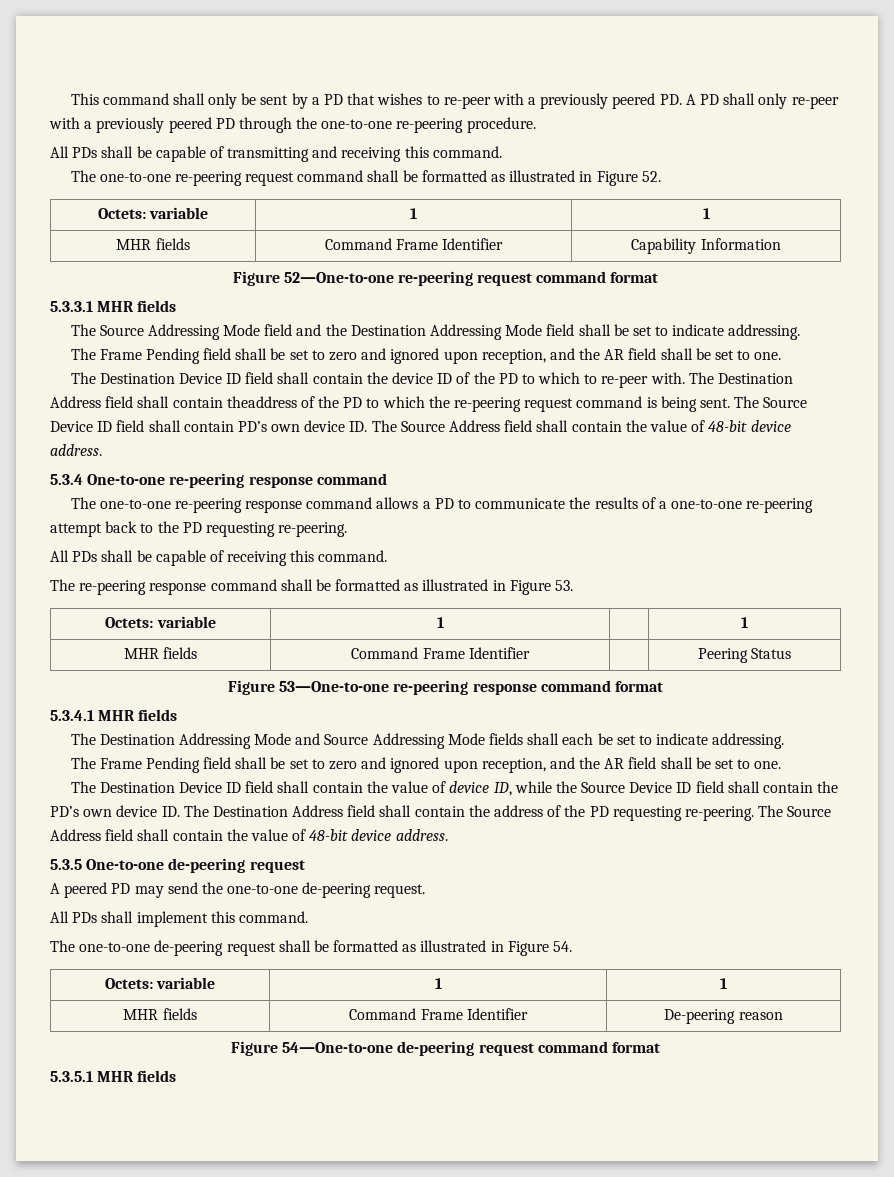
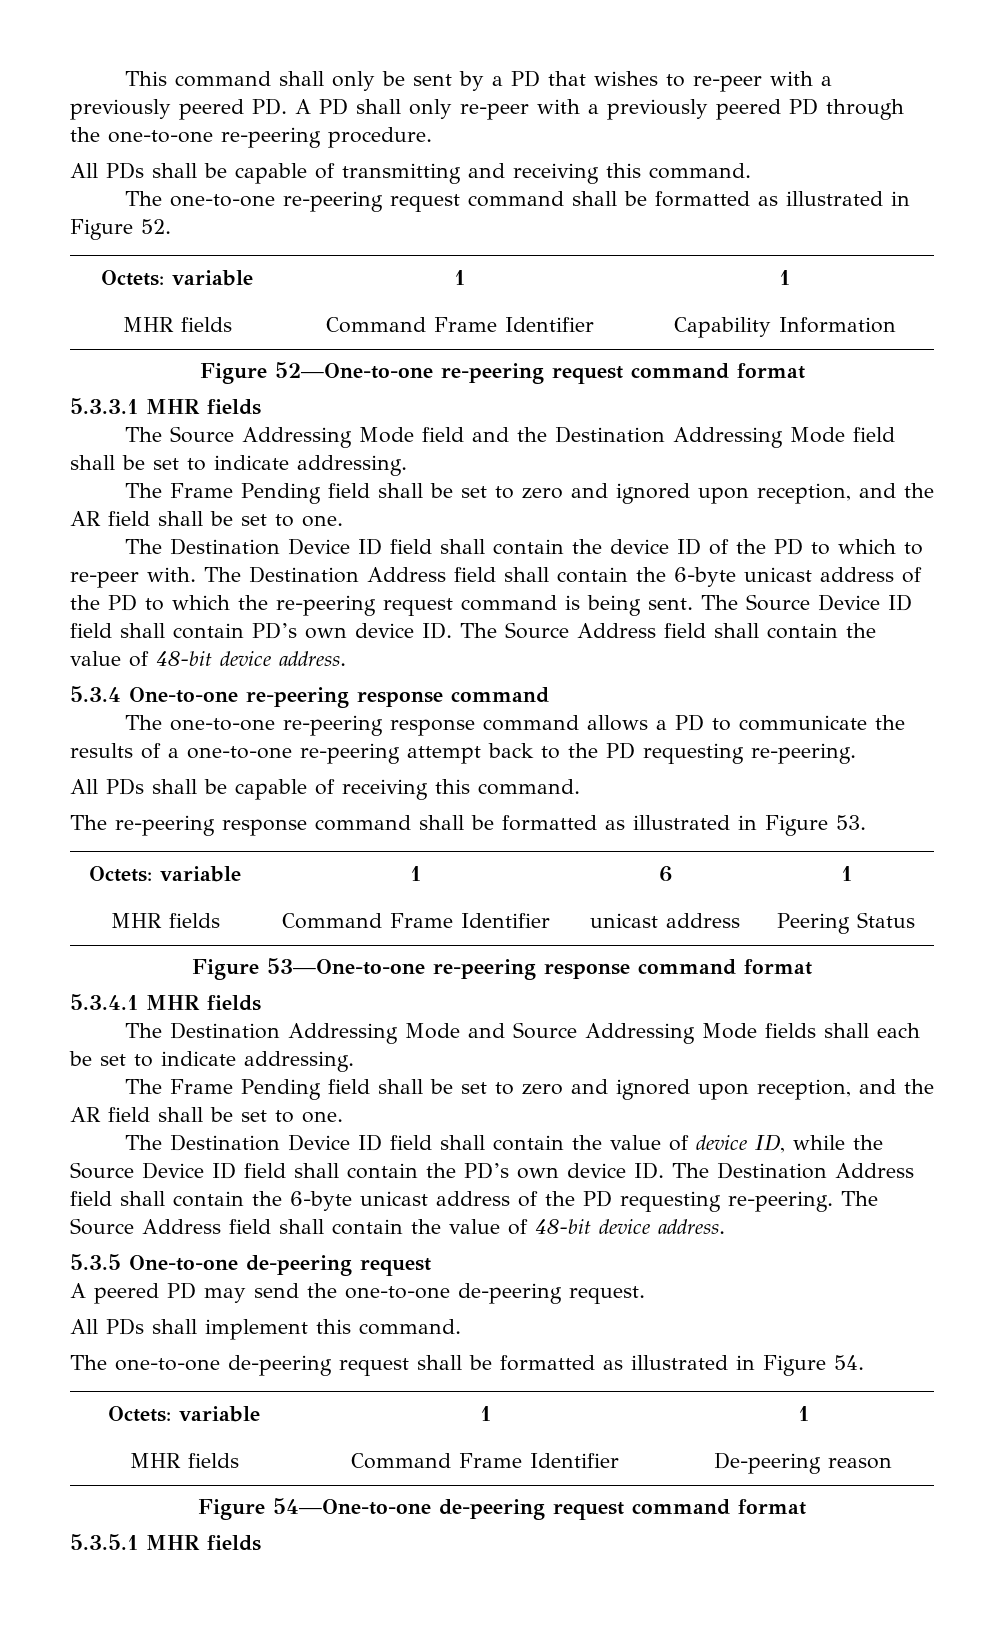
[226,396,297,408] theaddress -> [636,567,894,587] the 6-byte unicast address
[741,617,748,628] [123,647,198,659] [351,647,530,659] | 1 // MHR fields | Command Frame Identifier | -> [658,866,672,882] [840,866,852,881] [110,913,220,928] [281,913,550,929] [590,913,740,928] 6 | 1 // MHR fields | Command Frame Identifier | unicast address
(490, 811) none -> [290,1191,428,1211] 6-byte unicast

